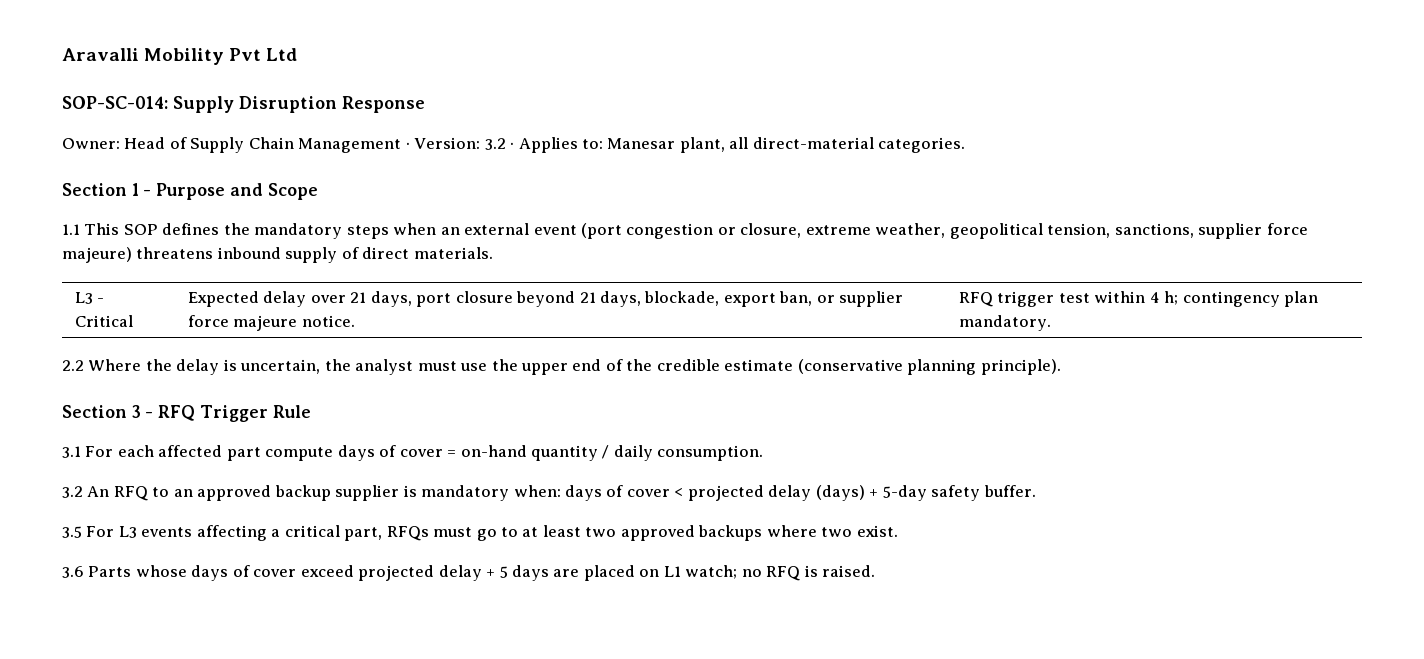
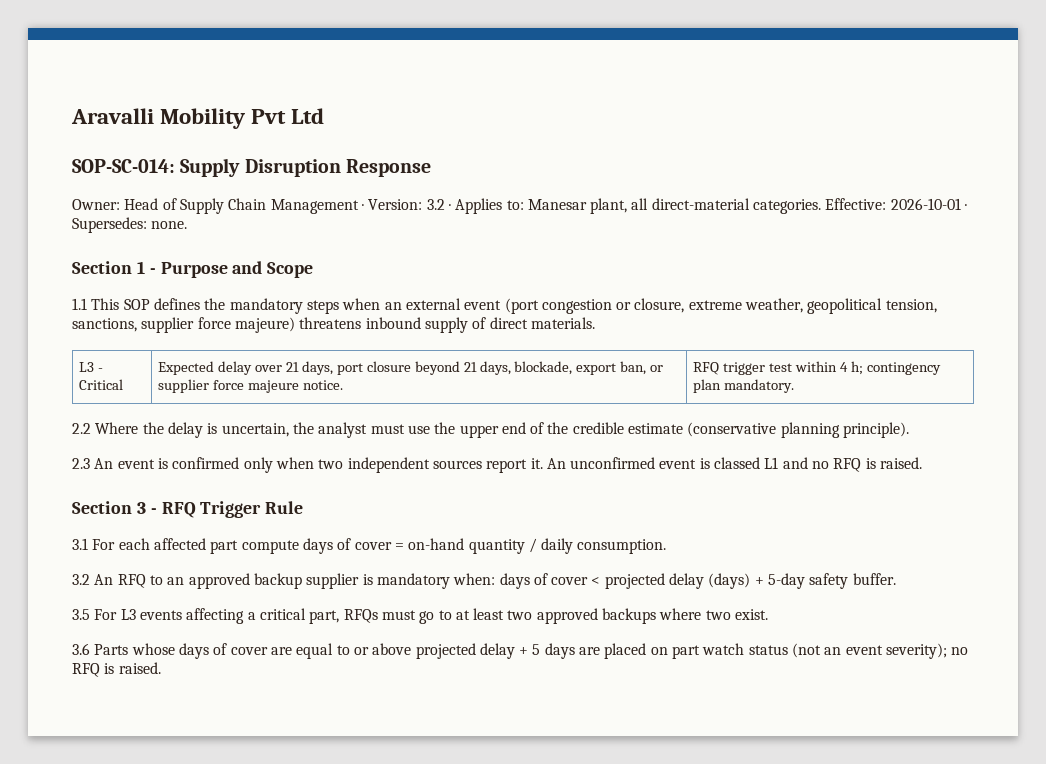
(966, 145) none -> [825,198,968,210] [72,217,188,233] Effective: 2026-10-01 · Supersedes: none.
(1061, 367) none -> [72,457,923,473] // 2.3 An event is confirmed only when two independent sources report it. An unconfirmed event is classed L1 and no RFQ is raised.
[300,565,354,577] exceed -> [270,643,412,659] are equal to or above
[663,565,738,579] L1 watch; -> [672,643,948,659] part watch status (not an event severity);

